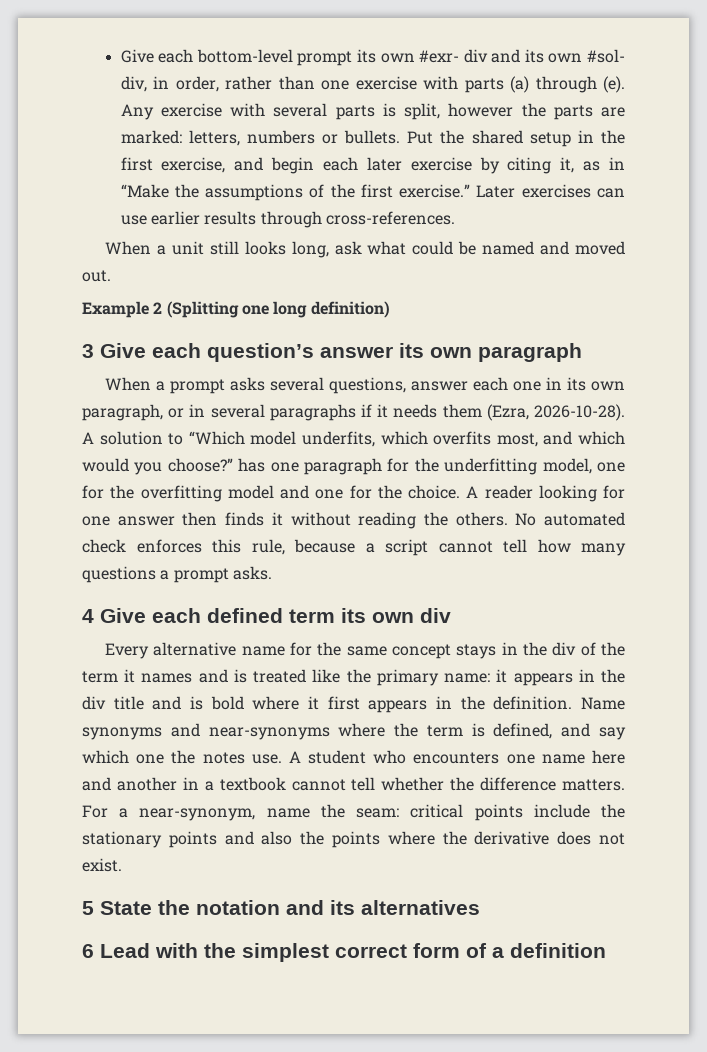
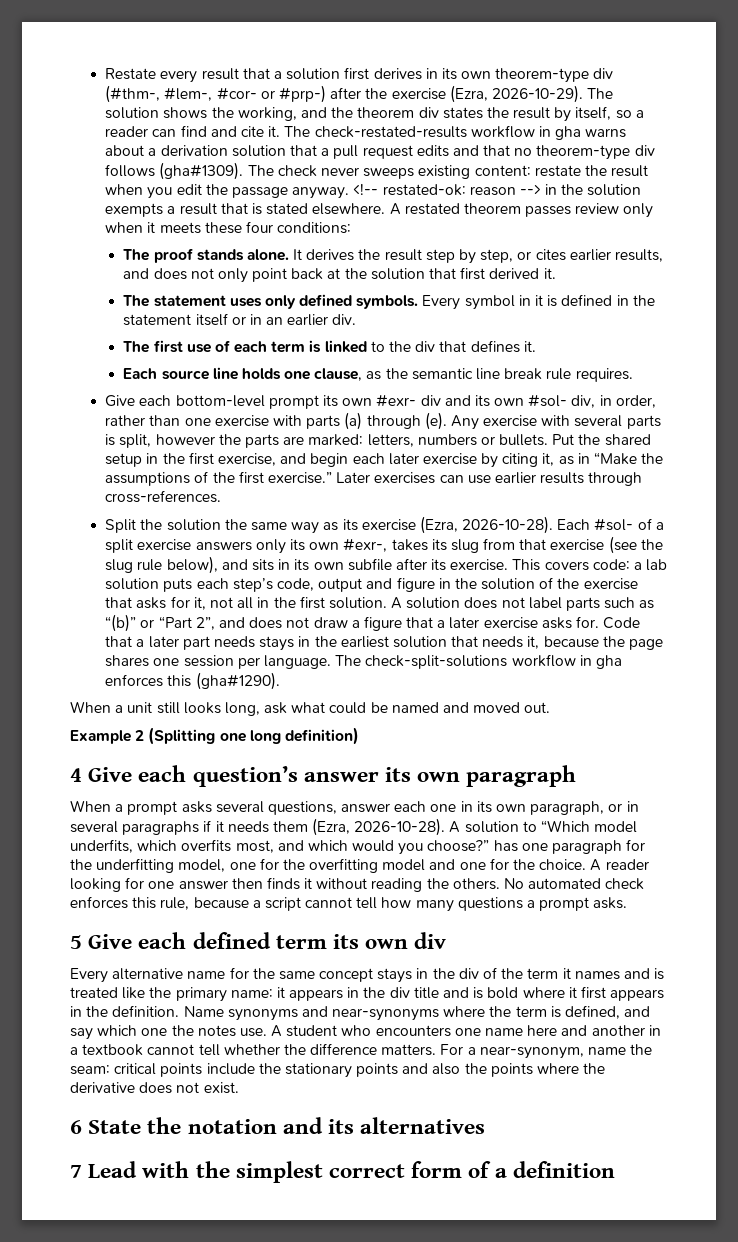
(120, 56) none -> [105,67,614,83] [105,85,614,103] [105,106,644,122] [105,125,627,140] [105,145,655,160] [105,162,649,180] [105,183,642,199] [105,203,654,218] [105,221,352,234] [123,248,663,264] [123,267,556,283] [123,294,655,310] [123,313,357,326] [123,340,536,353] [123,367,633,382] Restate every result that a solution first derives in its own theorem-type div (#thm-, #lem-, #cor- or #prp-) after the exercise (Ezra, 2026-10-29). The solution shows the working, and the theorem div states the result by itself, so a reader can find and cite it. The check-restated-results workflow in gha warns about a derivation solution that a pull request edits and that no theorem-type div follows (gha#1309). The check never sweeps existing content: restate the result when you edit the passage anyway. <!-- restated-ok: reason --> in the solution exempts a result that is stated elsewhere. A restated theorem passes review only when it meets these four conditions: // The proof stands alone. It derives the result step by step, or cites earlier results, and does not only point back at the solution that first derived it. // The statement uses only defined symbols. Every symbol in it is defined in the statement itself or in an earlier div. // The first use of each term is linked to the div that defines it. // Each source line holds one clause, as the semantic line break rule requires. //
(455, 218) none -> [105,516,664,534] [105,536,663,554] [105,556,668,574] [105,577,638,592] [105,596,655,611] [105,614,641,632] [105,636,663,651] [105,654,622,669] [105,672,280,690] // Split the solution the same way as its exercise (Ezra, 2026-10-28). Each #sol- of a split exercise answers only its own #exr-, takes its slug from that exercise (see the slug rule below), and sits in its own subfile after its exercise. This covers code: a lab solution puts each step’s code, output and figure in the solution of the exercise that asks for it, not all in the first solution. A solution does not label parts such as “(b)” or “Part 2”, and does not draw a figure that a later exercise asks for. Code that a later part needs stays in the earliest solution that needs it, because the page shares one session per language. The check-split-solutions workflow in gha enforces this (gha#1290).
[82,344,94,358] 3 -> [70,768,82,782] 4
[82,609,94,623] 4 -> [70,935,82,949] 5
[82,901,94,915] 5 -> [70,1120,82,1134] 6
[82,944,94,958] 6 -> [70,1165,82,1178] 7

